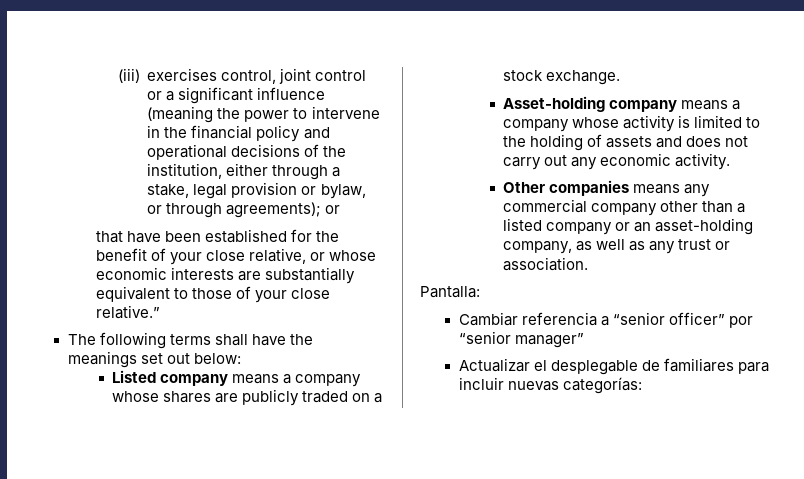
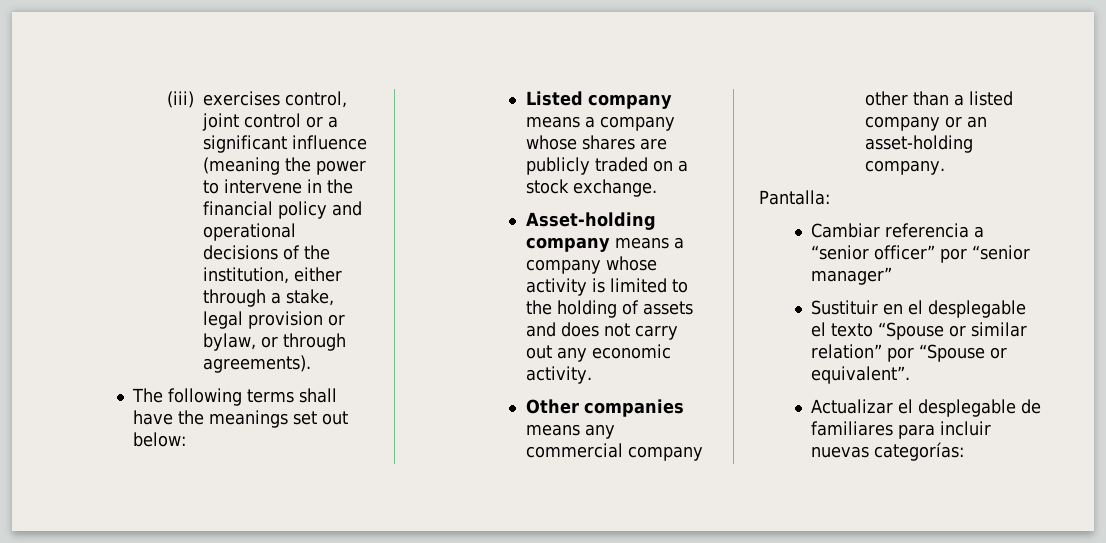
[226,202,341,218] [95,229,339,243] [95,248,376,265] [95,267,355,284] [95,286,330,303] [95,305,160,319] agreements); or // that have been established for the benefit of your close relative, or whose economic interests are substantially equivalent to those of your close relative.” -> [202,355,311,373] agreements).
[503,239,731,254] [503,257,589,271] company, as well as any trust or association. -> [864,160,945,175] company.
(584, 340) none -> [811,300,1027,318] [811,322,1028,340] [811,344,1008,362] [811,366,911,384] // Sustituir en el desplegable el texto “Spouse or similar relation” por “Spouse or equivalent”.

